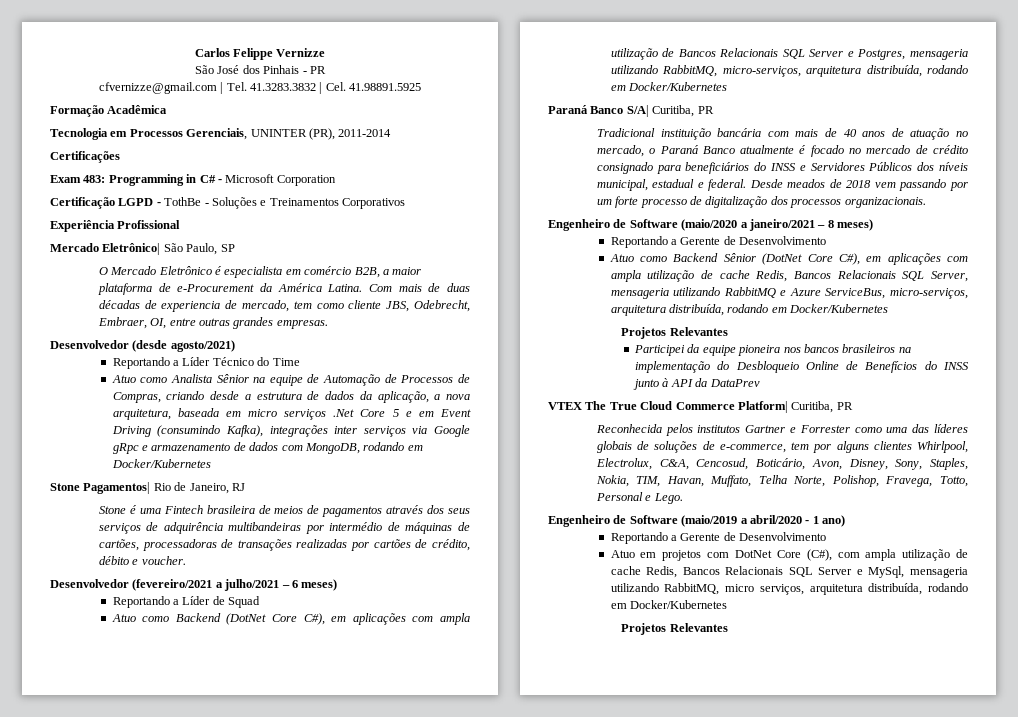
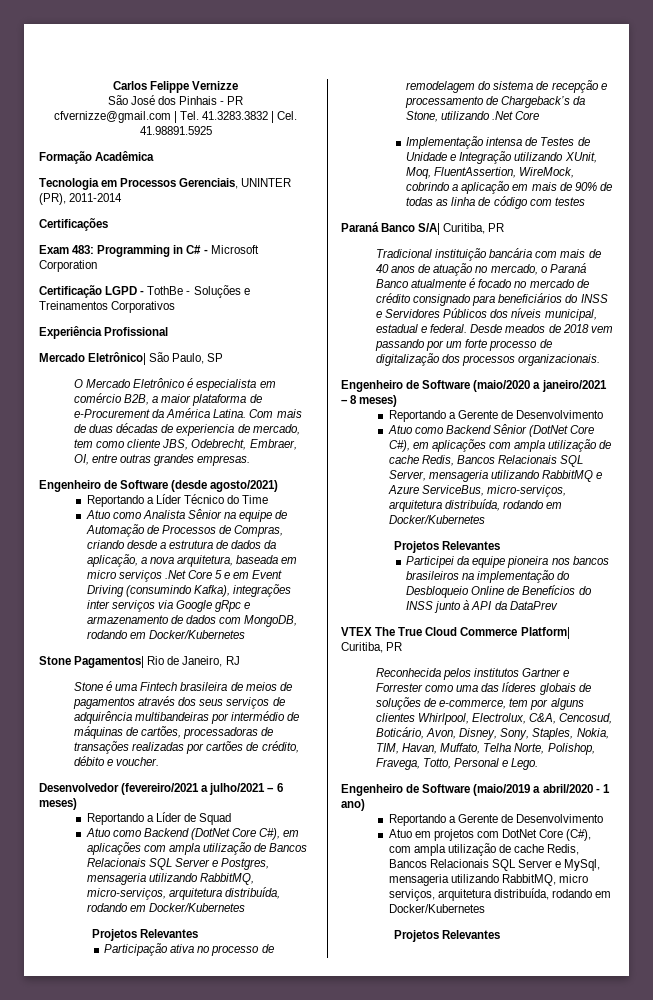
[50,340,129,349] Desenvolvedor -> [39,480,169,492] Engenheiro de Software
(728, 86) none -> [91,929,198,941] [104,943,274,956] [406,80,607,93] [405,96,586,108] [406,111,540,122] [406,136,590,149] [406,151,597,164] [406,167,575,179] [406,181,612,194] [406,196,585,209] // Projetos Relevantes // Participação ativa no processo de remodelagem do sistema de recepção e processamento de Chargeback’s da Stone, utilizando .Net Core // Implementação intensa de Testes de Unidade e Integração utilizando XUnit, Moq, FluentAssertion, WireMock, cobrindo a aplicação em mais de 90% de todas as linha de código com testes

